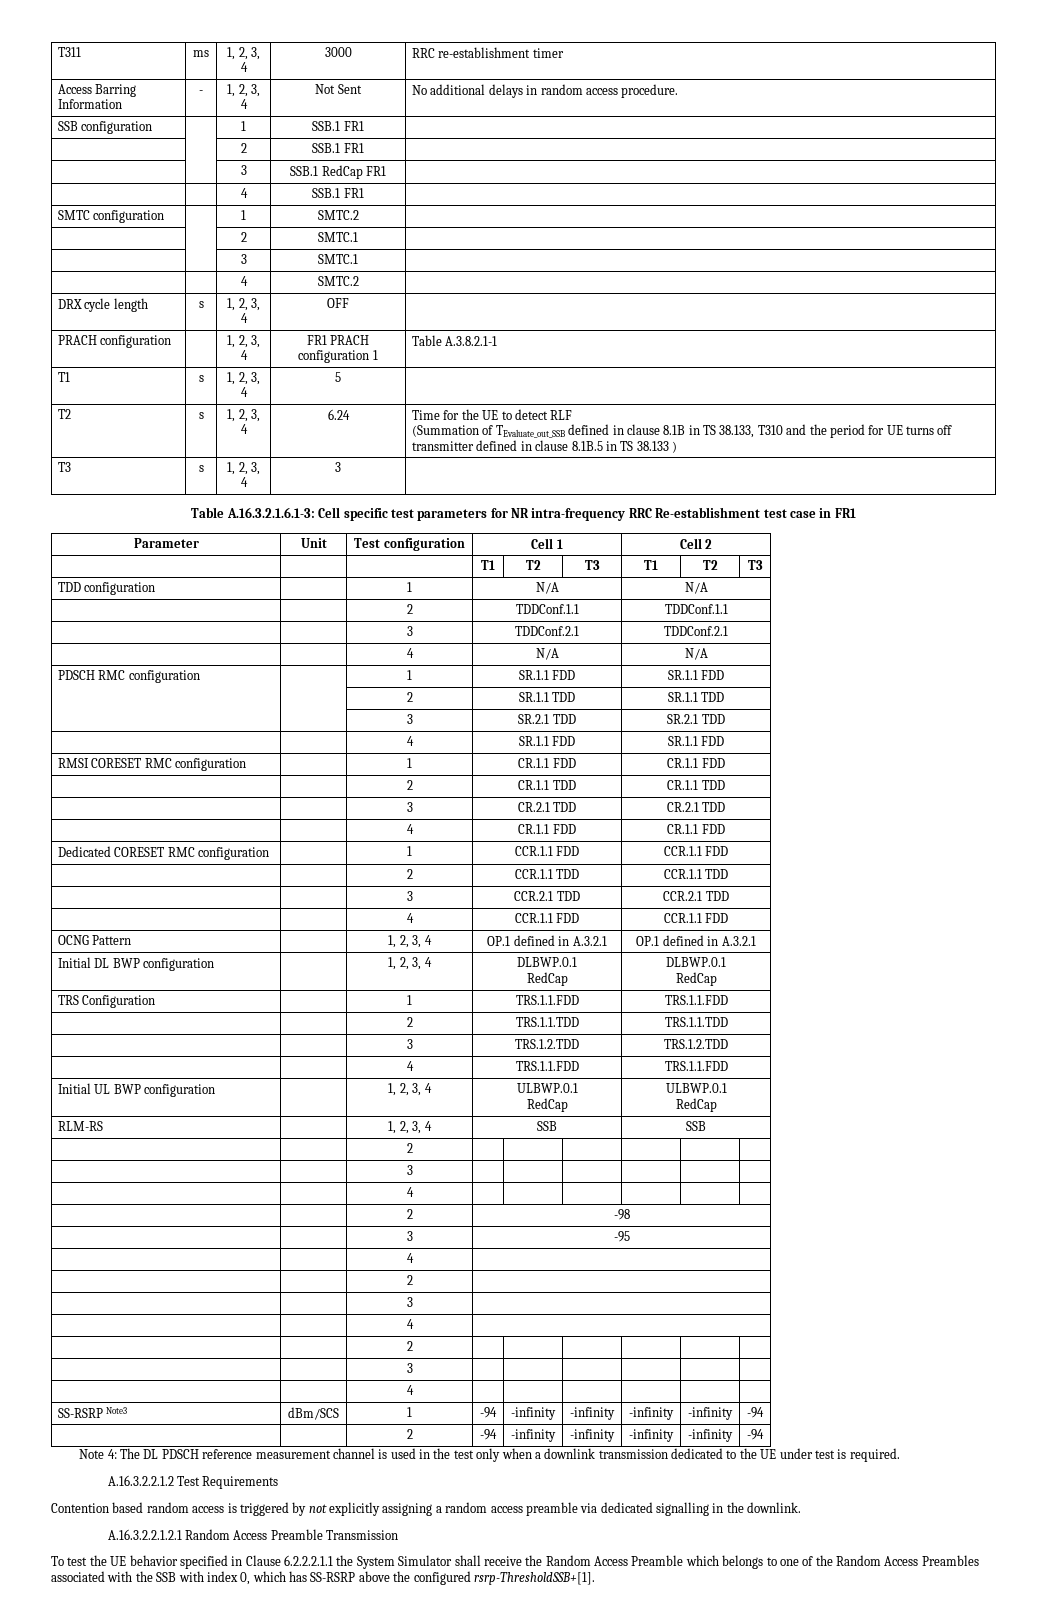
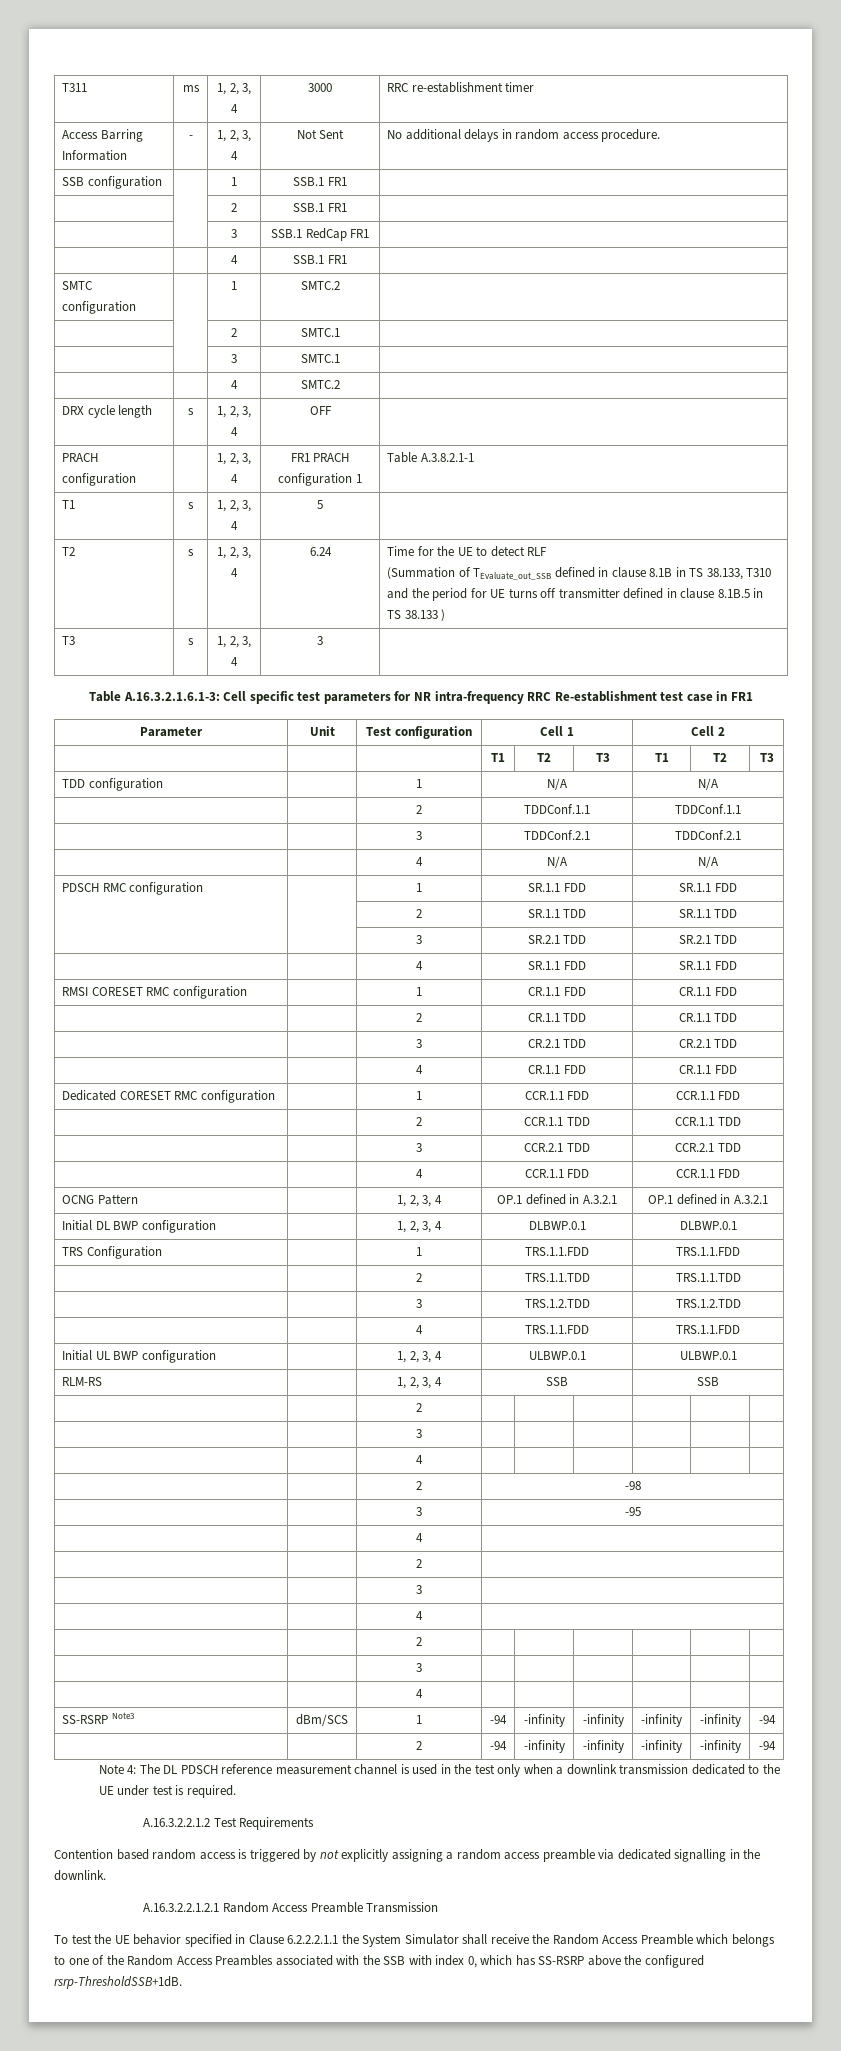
[526,972,568,986] [666,957,726,967] [675,972,717,986] // RedCap | DLBWP.0.1 // RedCap -> [679,1221,737,1230] | DLBWP.0.1
[526,1098,568,1112] [665,1083,727,1093] [675,1098,717,1112] // RedCap | ULBWP.0.1 // RedCap -> [679,1351,737,1360] | ULBWP.0.1
[473,1572,595,1585] rsrp-ThresholdSSB+[1]. -> [54,1976,182,1989] rsrp-ThresholdSSB+1dB.

